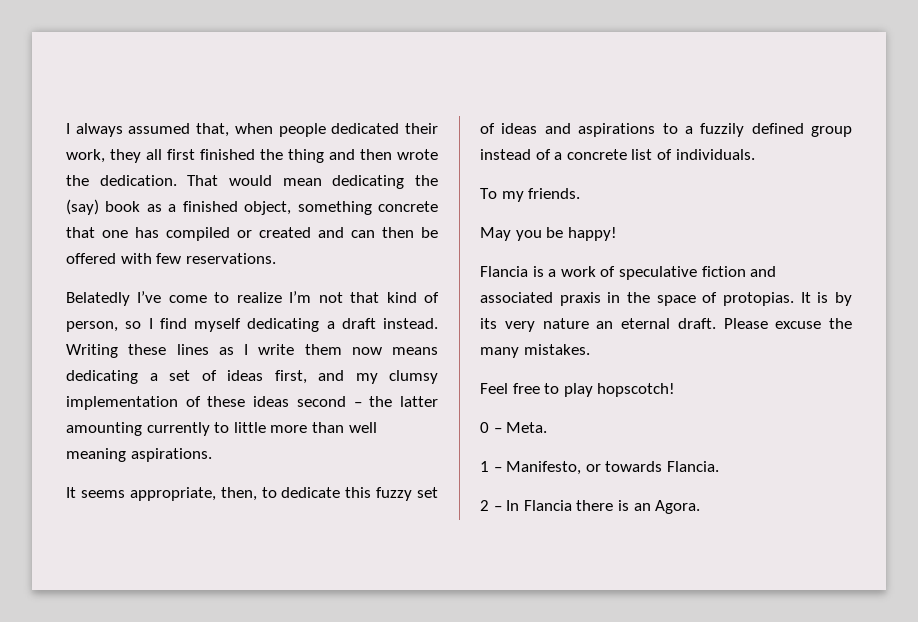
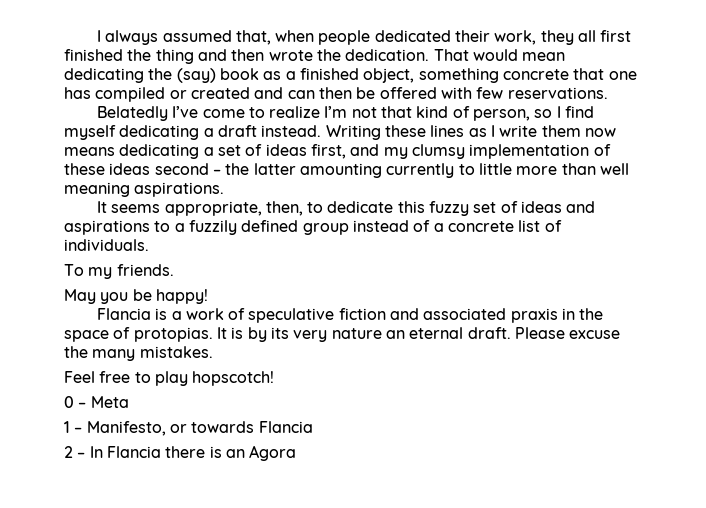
[506,422,548,433] Meta. -> [90,396,129,408] Meta
[666,461,719,472] Flancia. -> [258,421,313,433] Flancia
[655,500,701,514] Agora. -> [249,445,297,461] Agora

